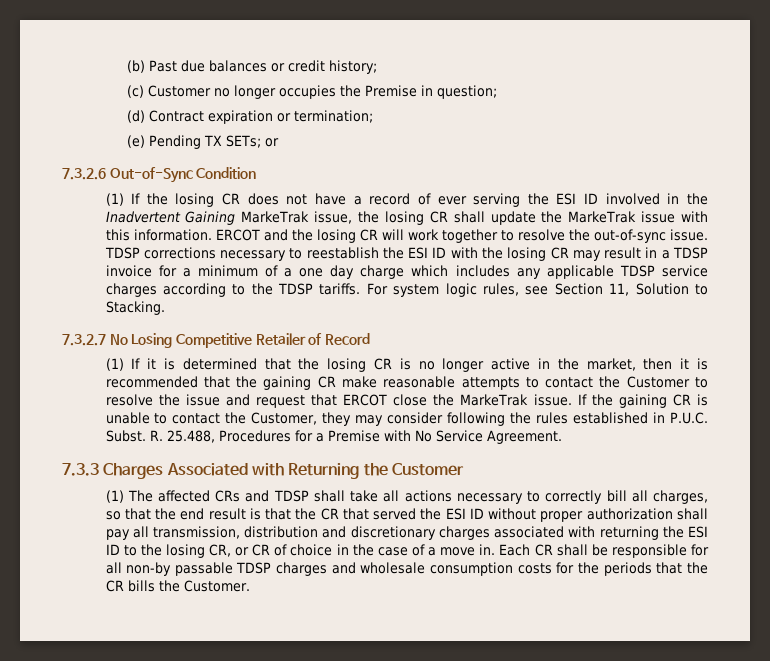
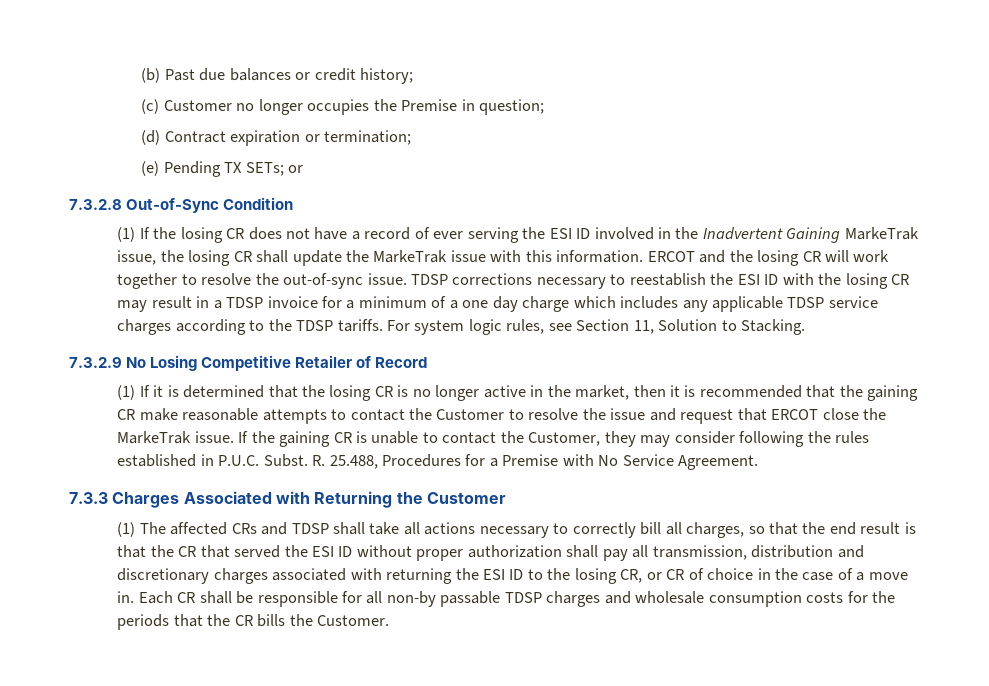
[62,168,106,180] 7.3.2.6 -> [69,199,122,210] 7.3.2.8
[62,334,106,346] 7.3.2.7 -> [69,357,122,368] 7.3.2.9

